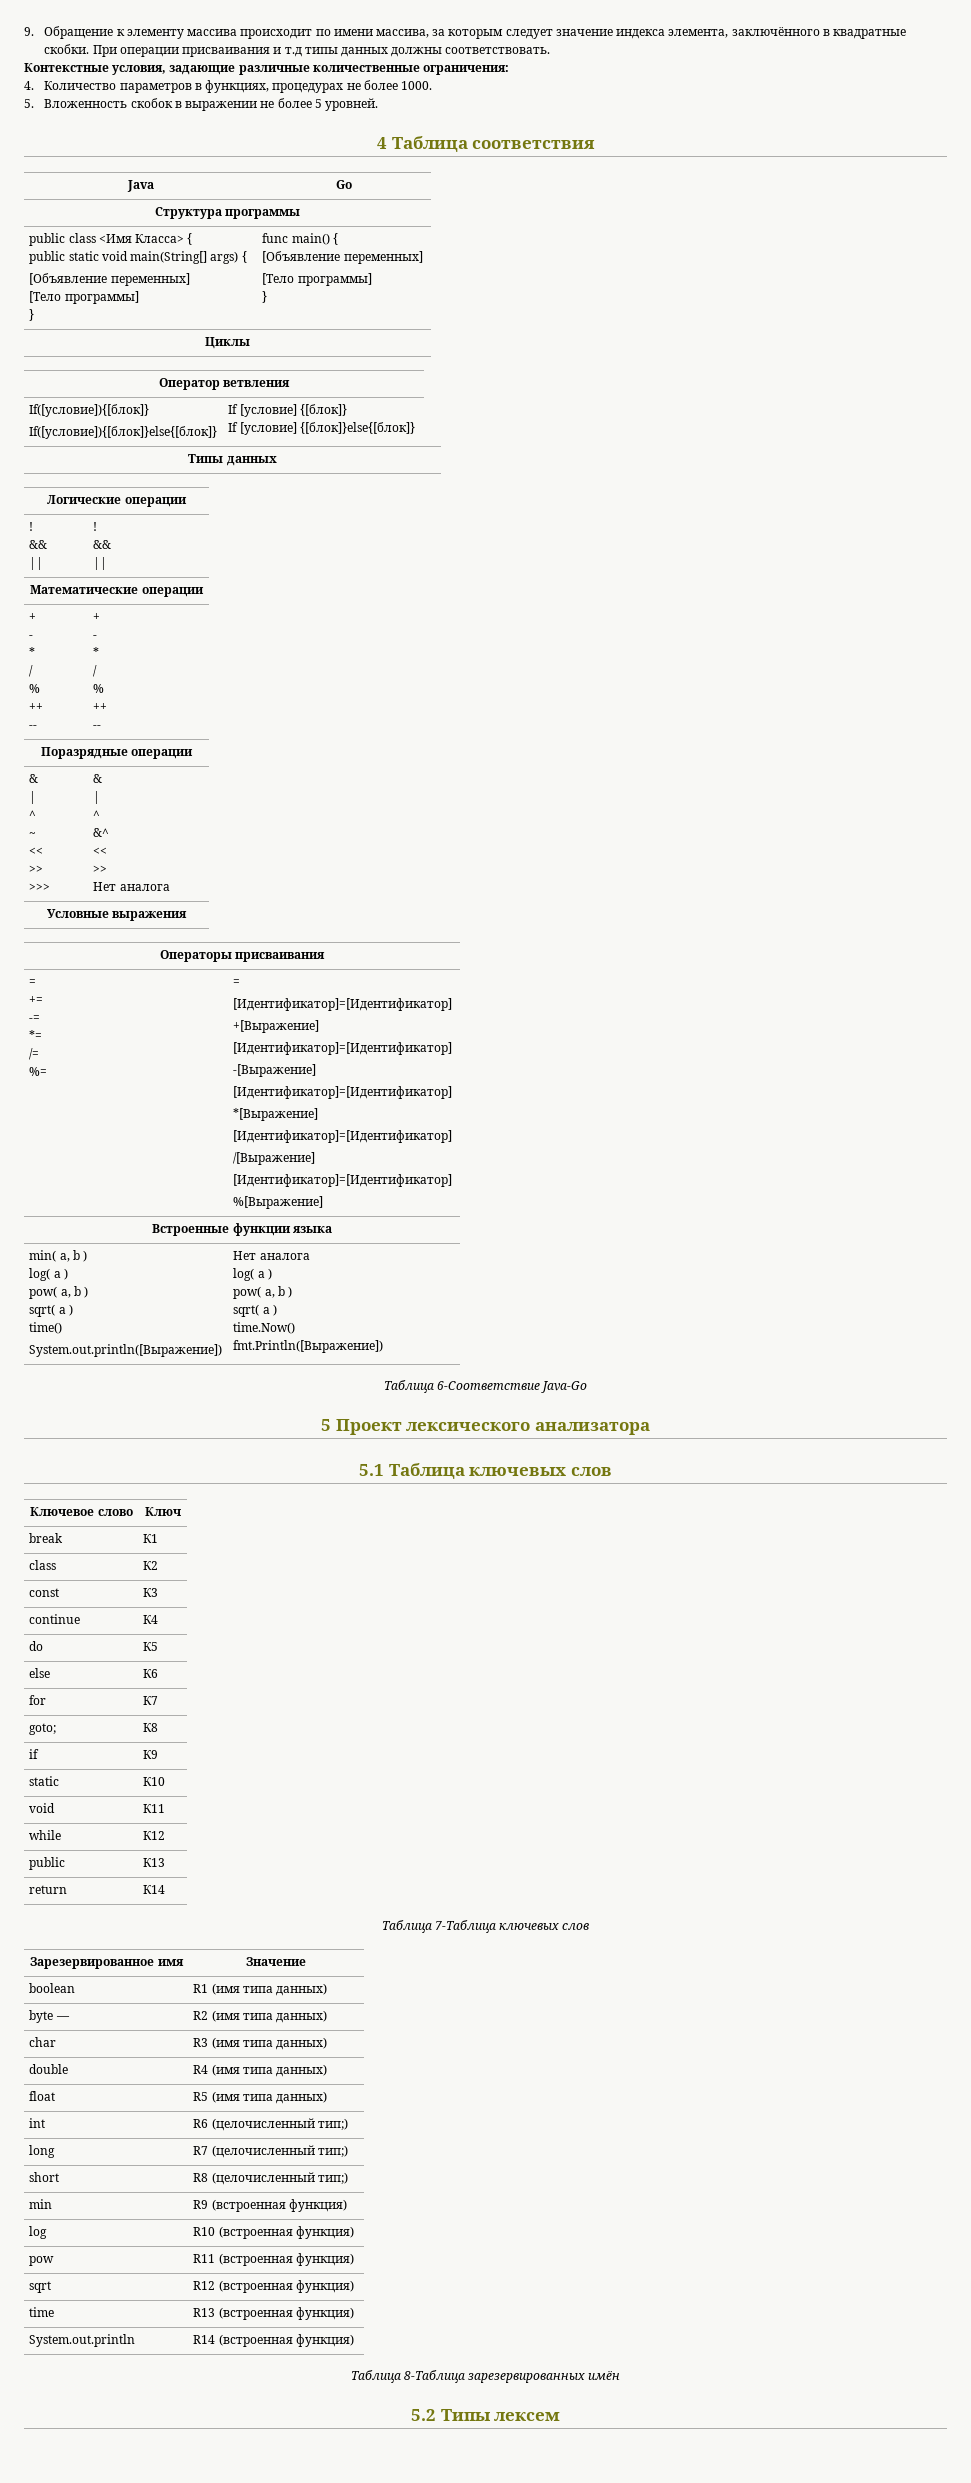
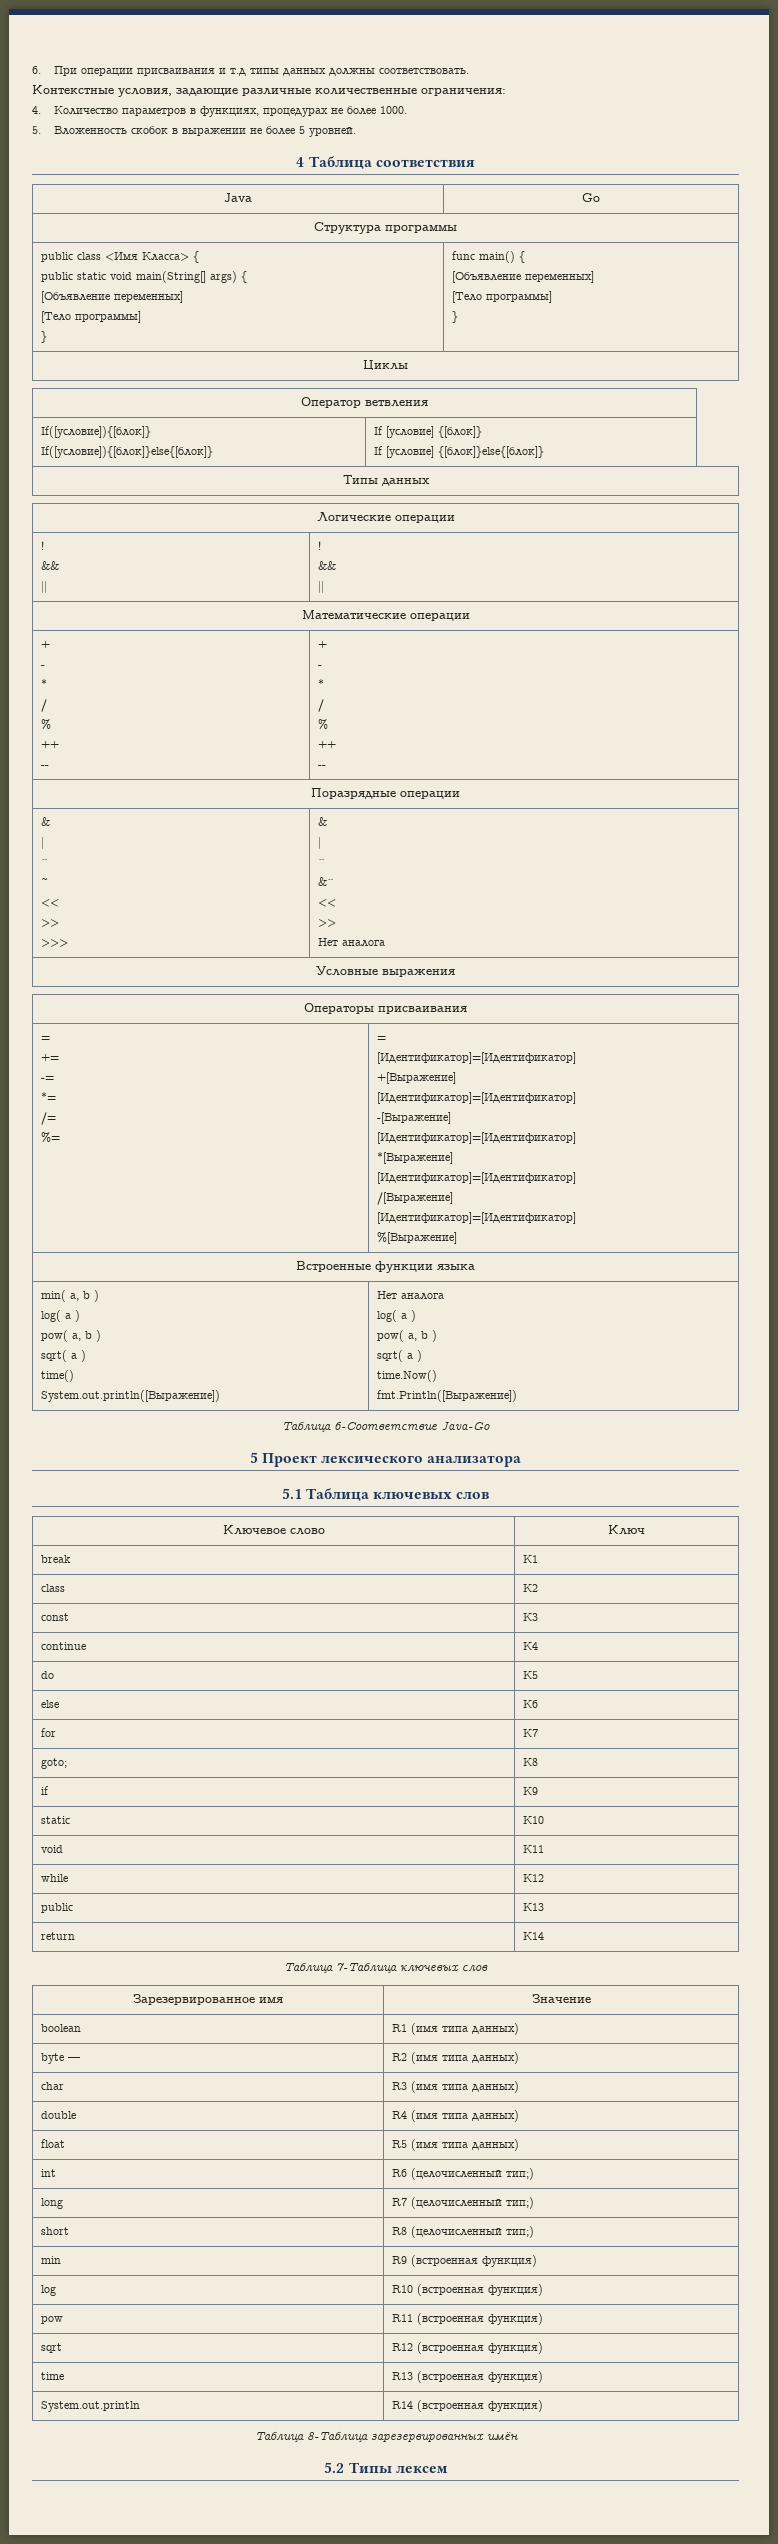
[24,26,907,39] [44,44,90,54] 9. Обращение к элементу массива происходит по имени массива, за которым следует значение индекса элемента, заключённого в квадратные скобки. -> [32,66,41,74] 6.

